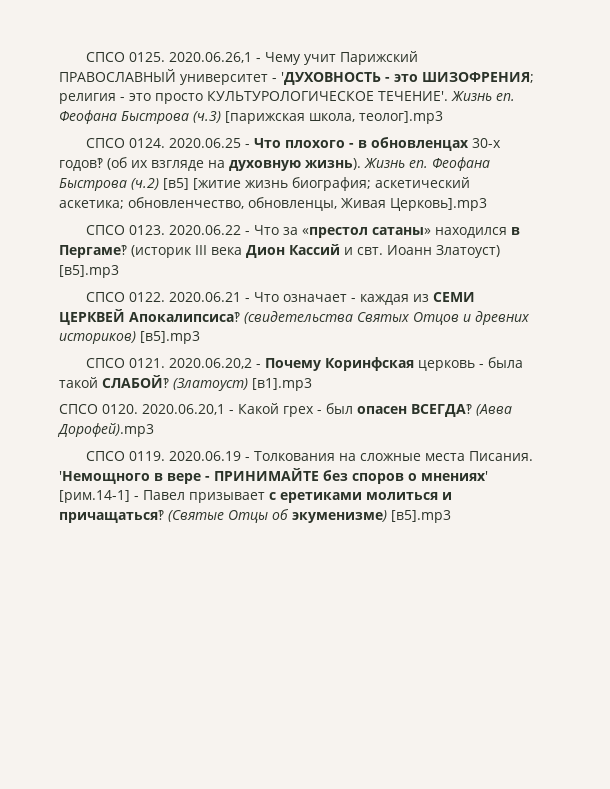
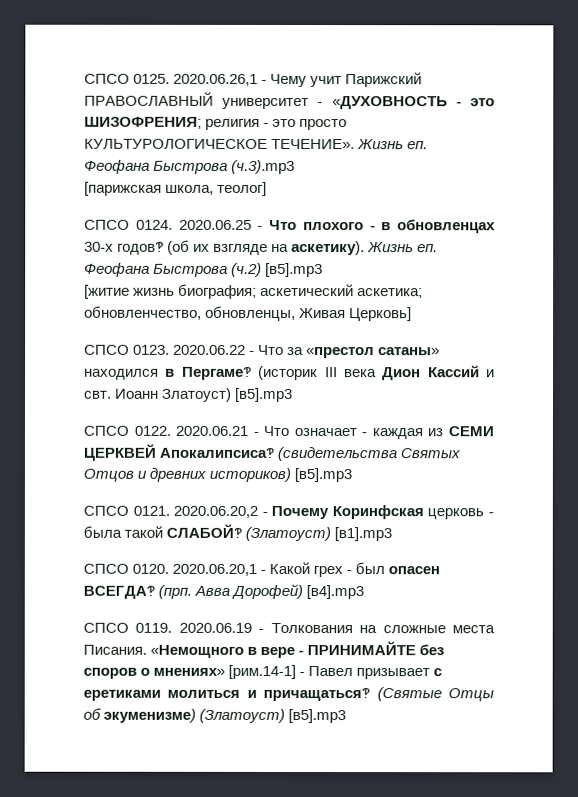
[281,72,381,85] 'ДУХОВНОСТЬ -> [331,96,448,110] «ДУХОВНОСТЬ
[378,91,515,101] [59,110,221,124] ТЕЧЕНИЕ'. Жизнь еп. Феофана Быстрова (ч.3) -> [271,138,429,150] [84,159,296,175] ТЕЧЕНИЕ». Жизнь еп. Феофана Быстрова (ч.3).mp3 //
[359,111,443,124] теолог].mp3 -> [217,181,268,196] теолог]
[229,158,361,171] духовную жизнь). -> [291,241,366,256] аскетику).
[163,178,189,190] [в5] -> [265,262,324,278] [в5].mp3 //
[390,198,487,211] Церковь].mp3 -> [349,307,413,322] Церковь]
[476,404,512,416] [57,423,154,437] (Авва Дорофей).mp3 -> [158,583,365,600] (прп. Авва Дорофей) [в4].mp3
[59,471,150,484] 'Немощного -> [150,644,245,658] «Немощного
[421,471,488,481] мнениях' -> [153,667,226,676] мнениях»
(387, 516) none -> [199,708,286,723] (Златоуст)

